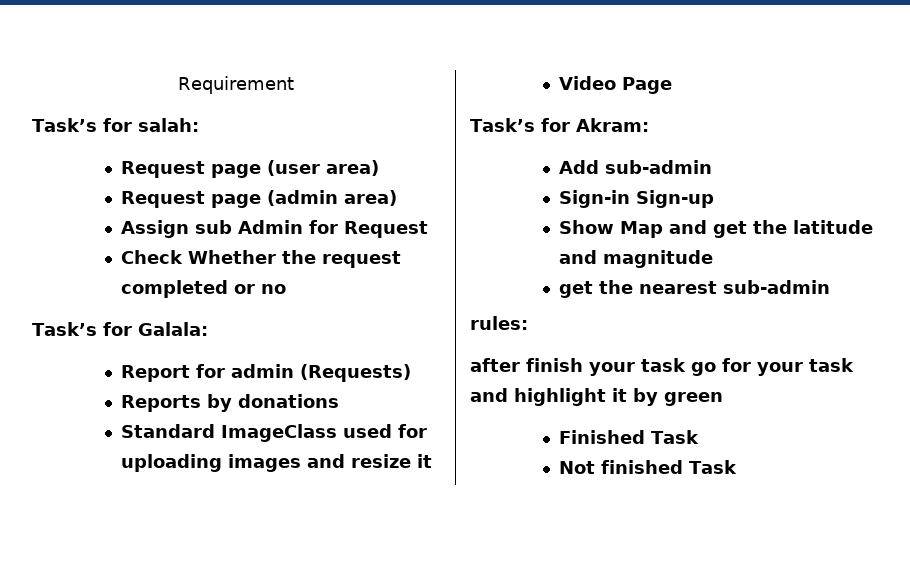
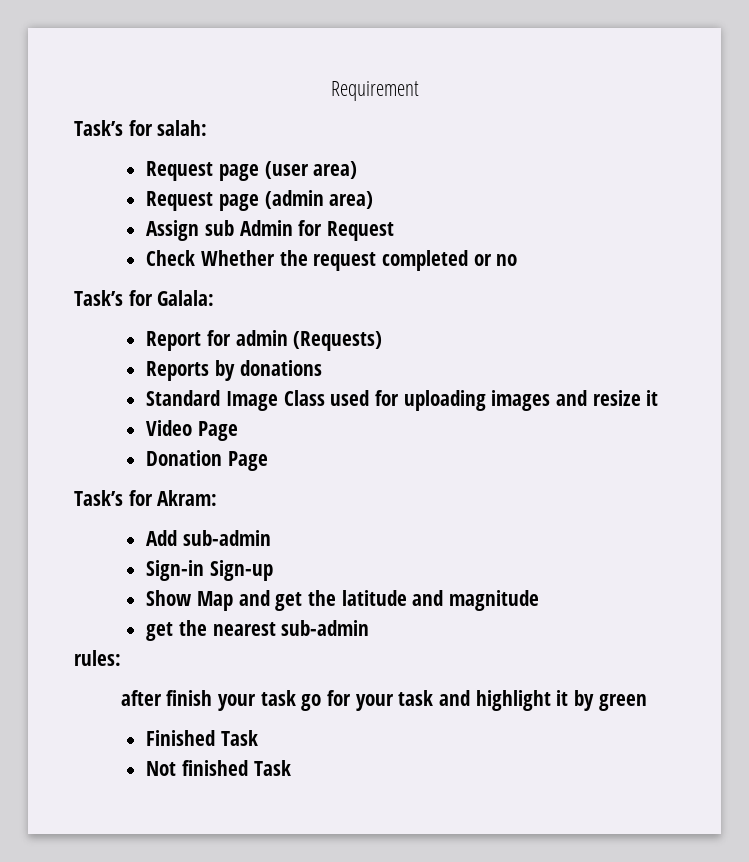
[220,424,337,442] ImageClass -> [226,390,325,411] Image Class
(672, 85) none -> [146,450,269,471] // Donation Page

